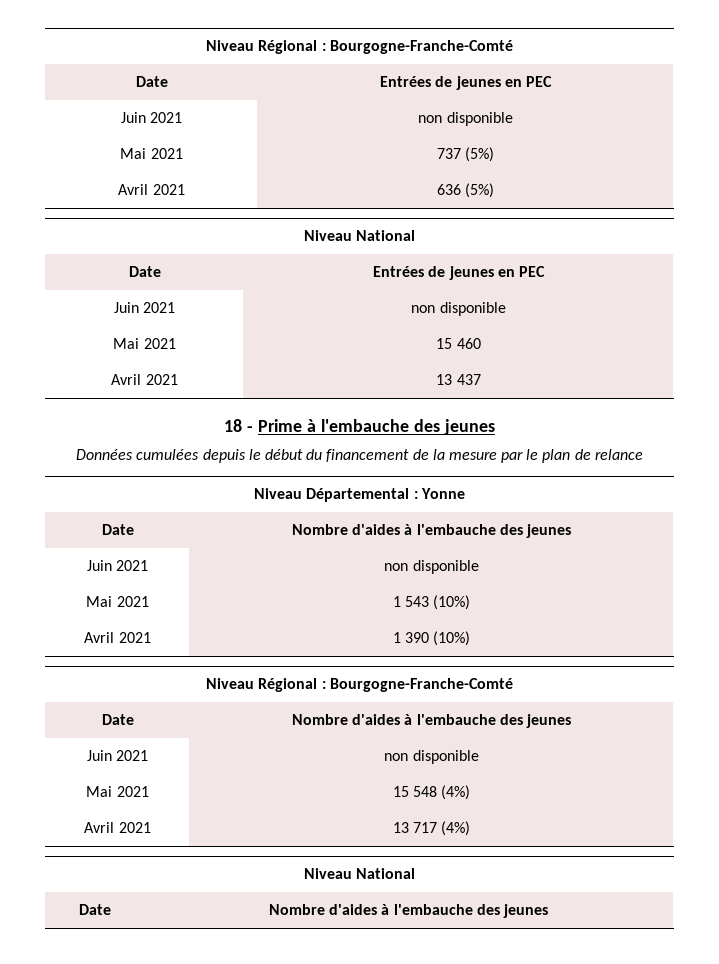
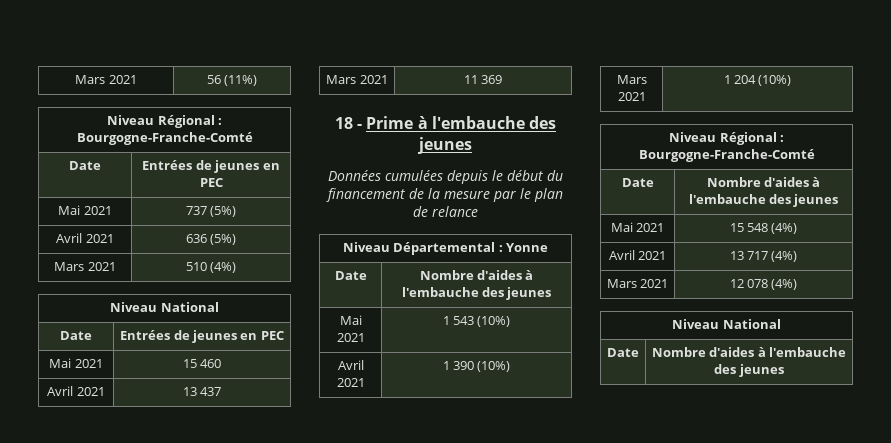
(206, 45) none -> [75,75,137,84] [206,75,258,86] Mars 2021 | 56 (11%) //
[120,112,183,123] [418,112,513,126] // Juin 2021 | non disponible -> (223, 182) none
(495, 190) none -> [54,262,116,271] [185,262,237,273] // Mars 2021 | 510 (4%)
[113,302,176,313] [411,302,506,316] // Juin 2021 | non disponible -> (284, 335) none
(481, 379) none -> [326,75,388,84] [463,75,503,84] // Mars 2021 | 11 369
[86,560,149,571] [384,560,479,574] // Juin 2021 | non disponible -> (552, 293) none
(471, 638) none -> [616,75,647,84] [617,92,646,101] [723,75,792,86] // Mars 2021 | 1 204 (10%)
[86,750,149,761] [384,750,479,764] // Juin 2021 | non disponible -> (839, 200) none
(471, 828) none -> [606,279,669,288] [729,279,798,290] // Mars 2021 | 12 078 (4%)

